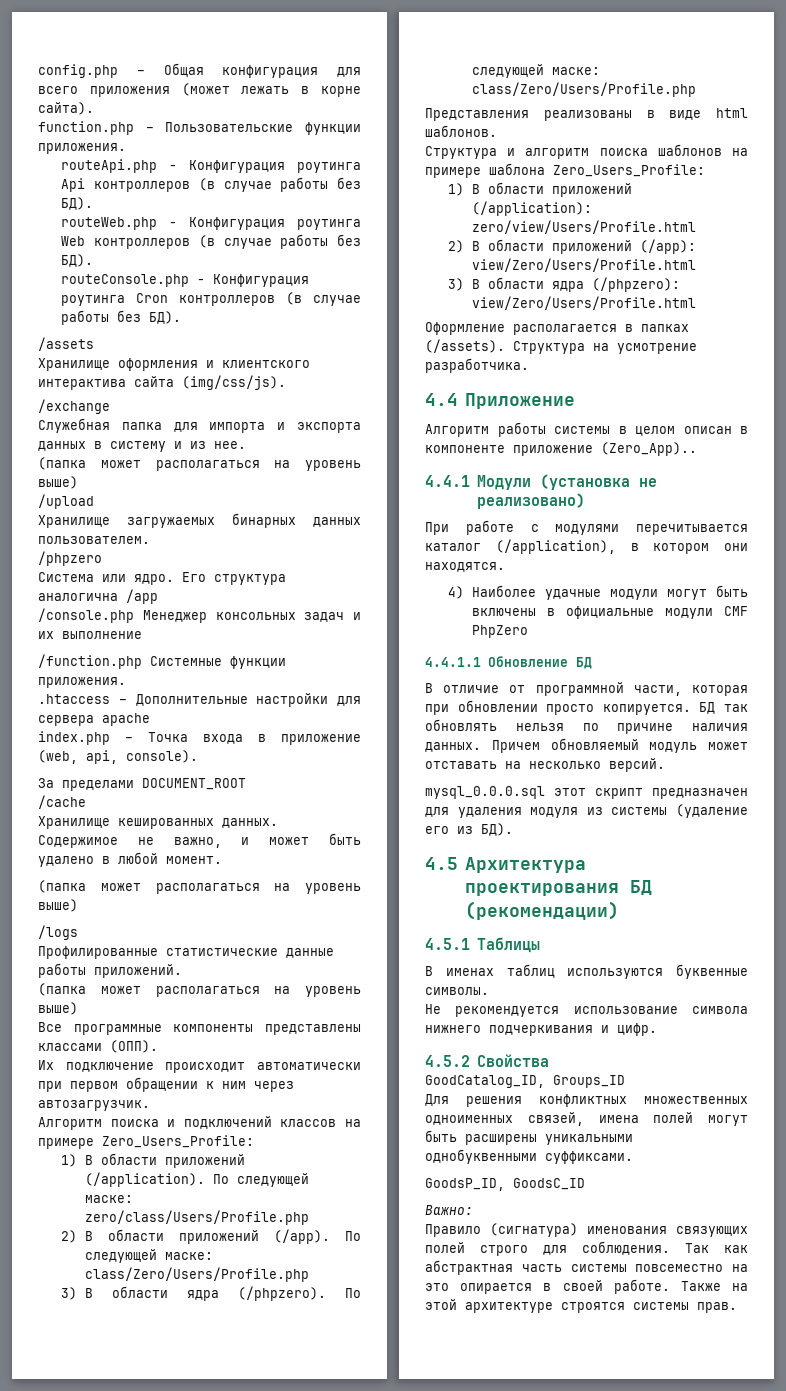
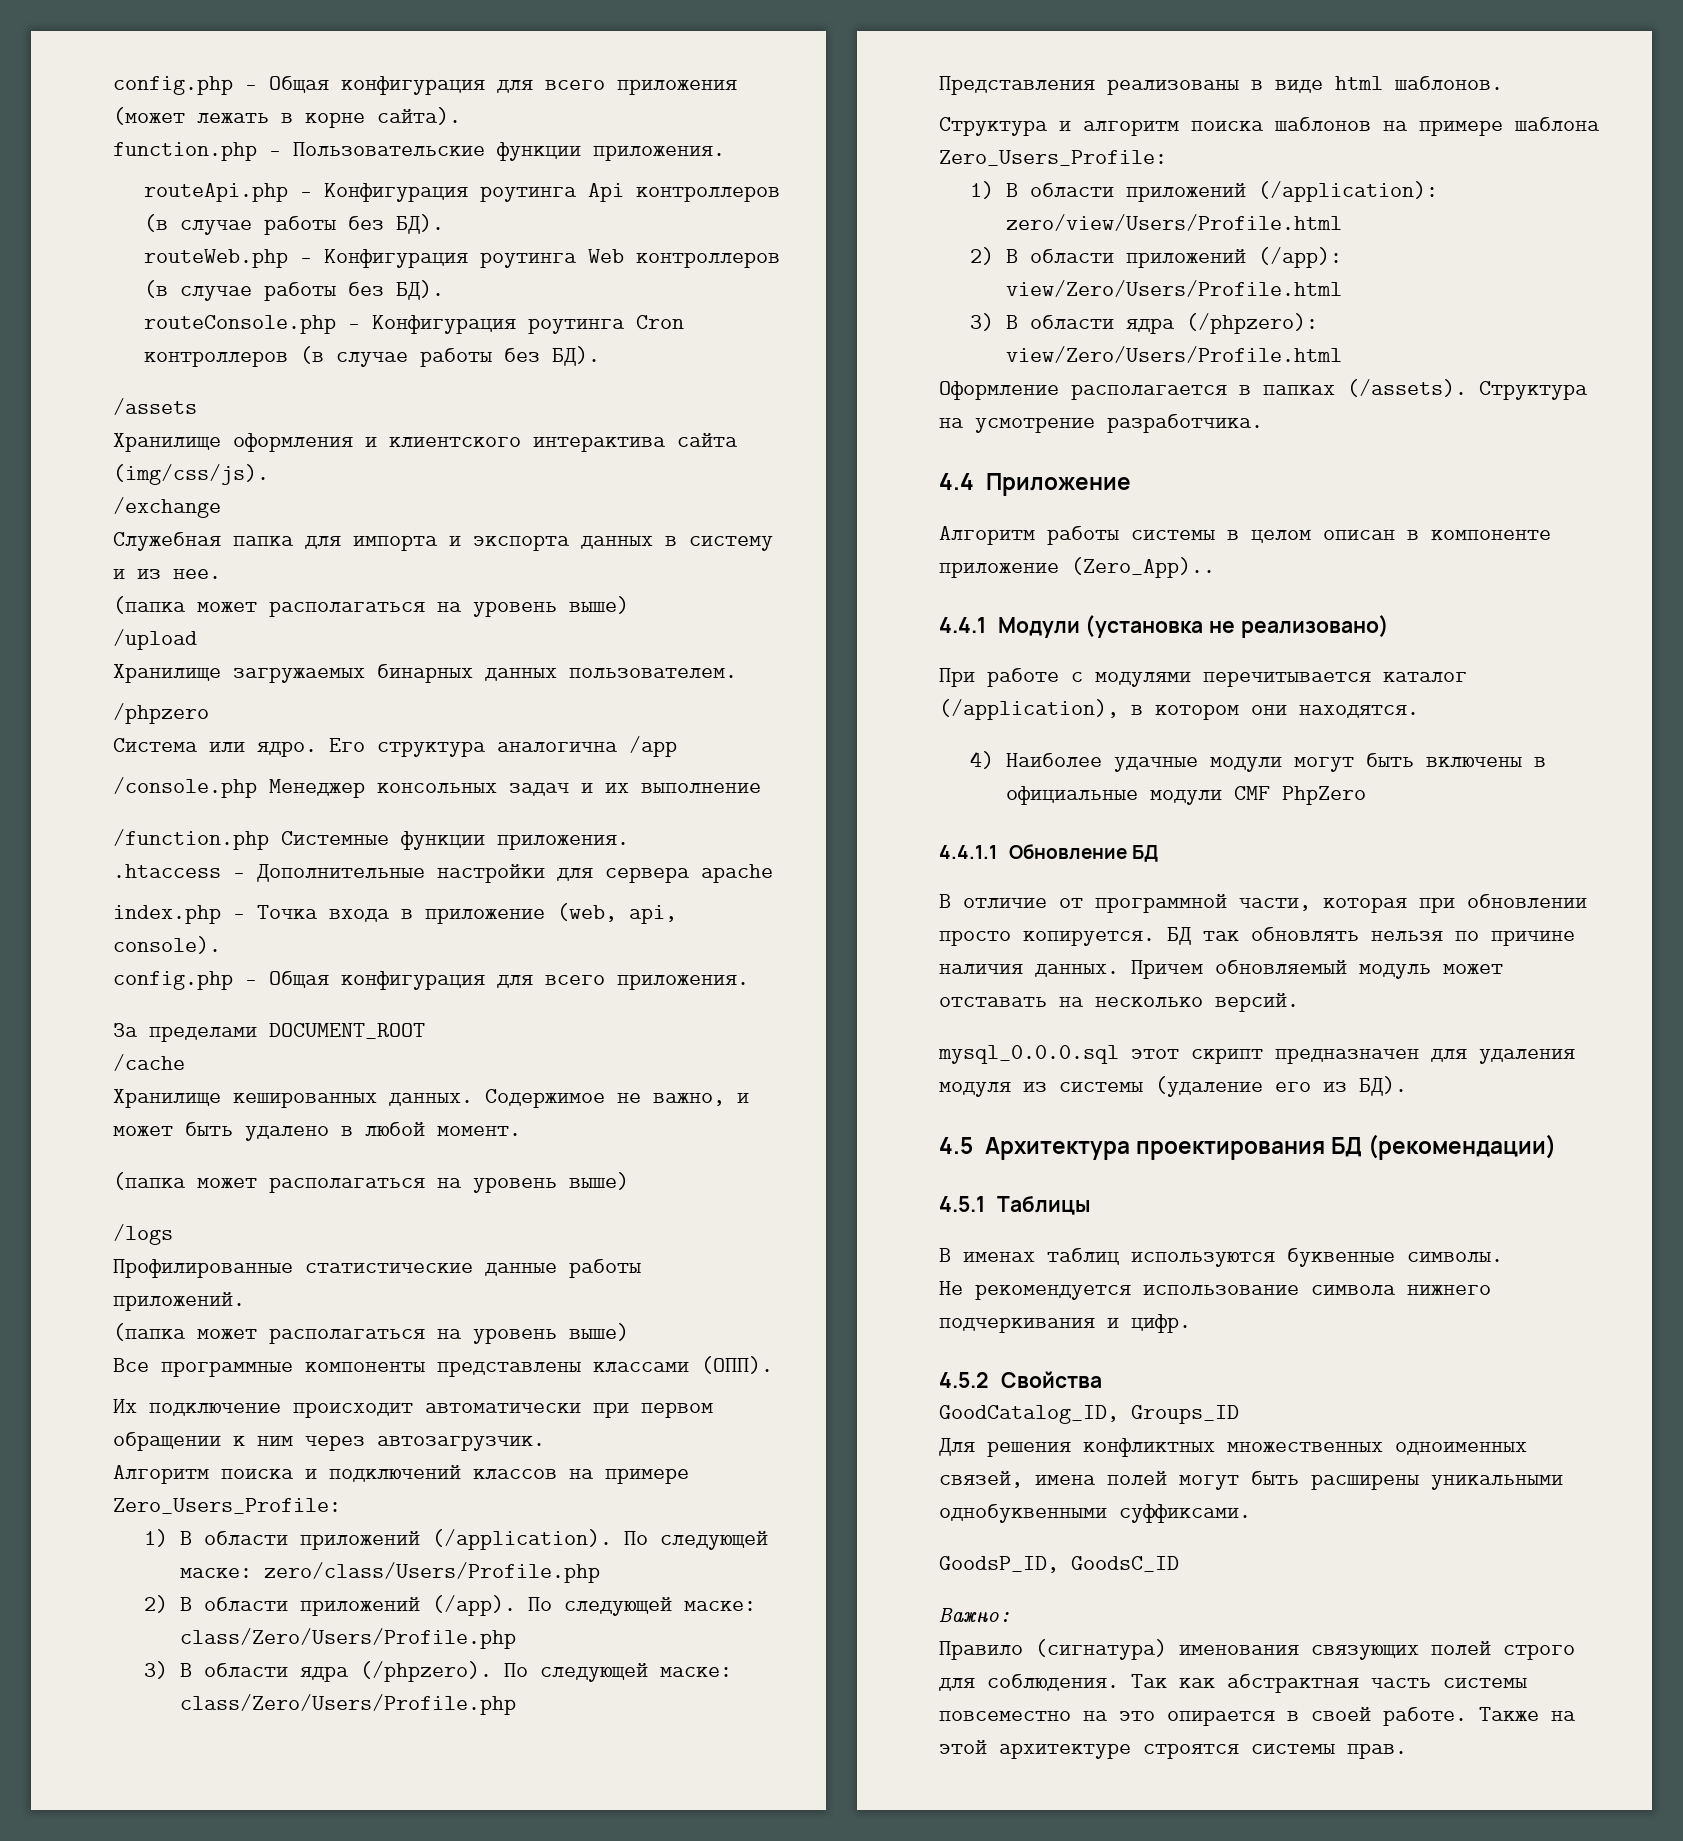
(198, 756) none -> [113,971,749,990] // config.php – Общая конфигурация для всего приложения.

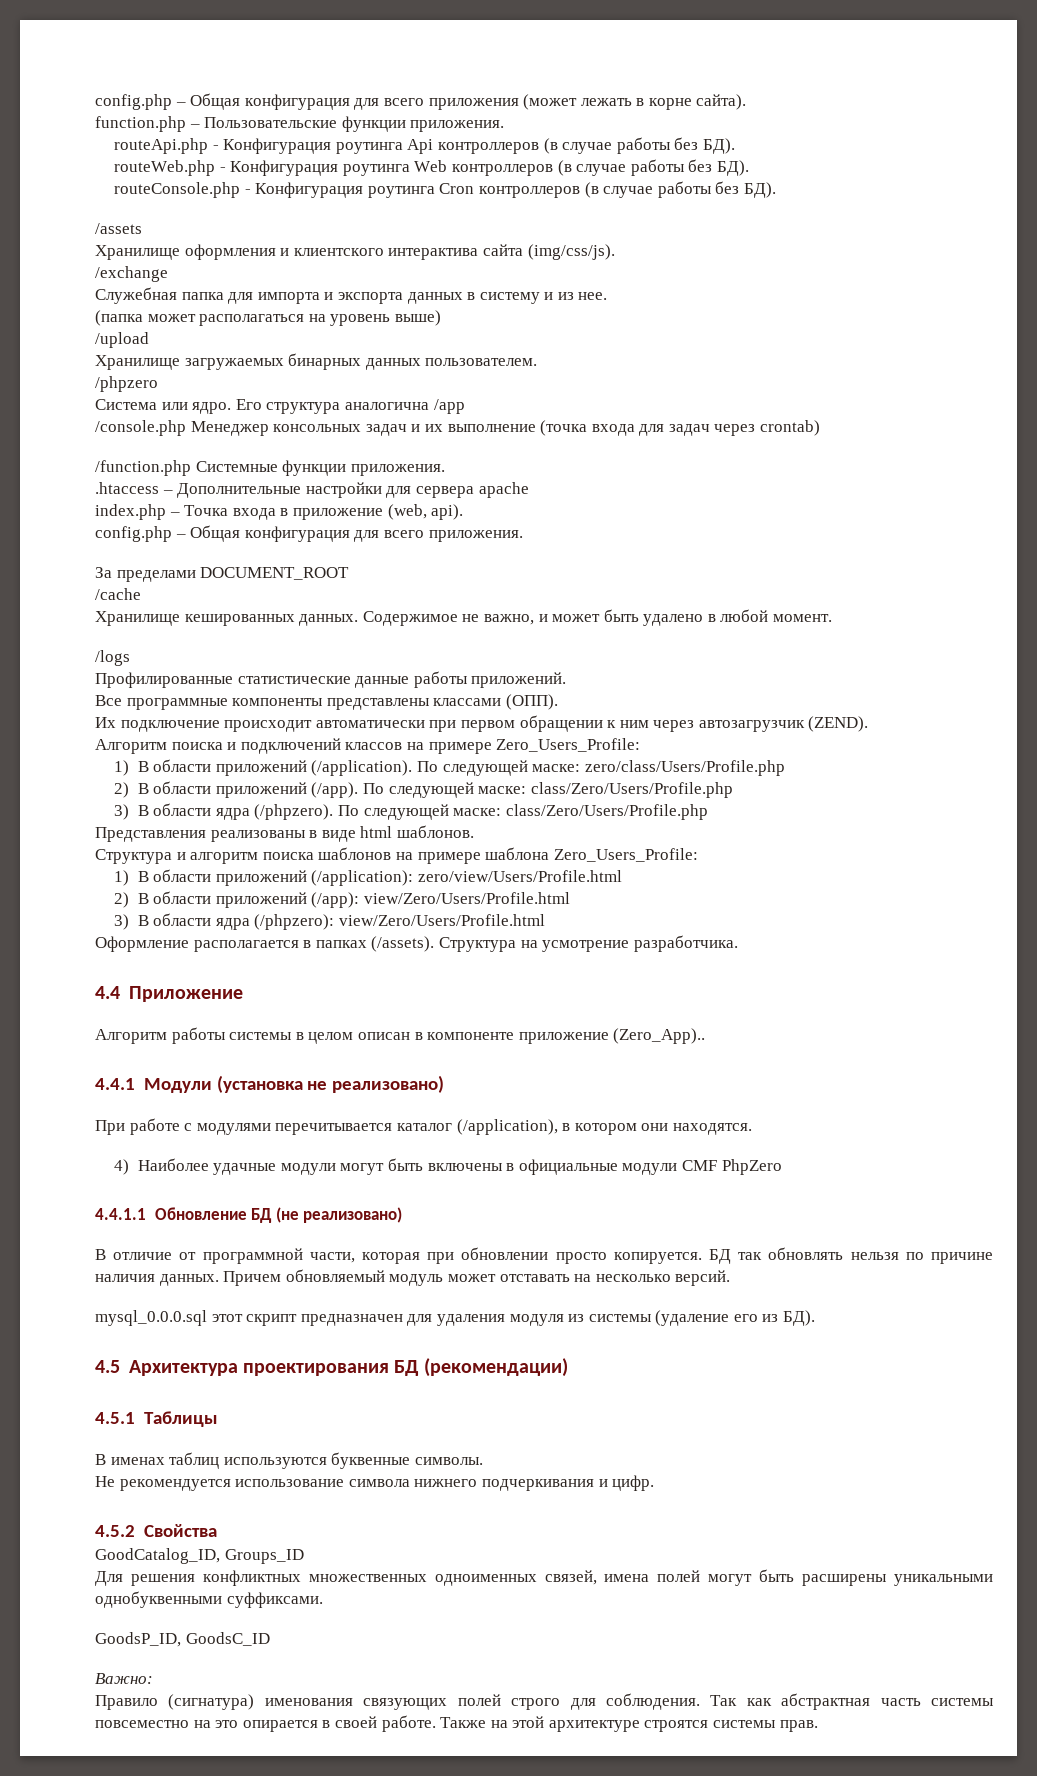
(761, 787) none -> [540,420,821,436] (точка входа для задач через crontab)
[629,905,677,924] [113,936,221,954] api, console). -> [431,504,464,520] api).
[113,1172,629,1193] // (папка может располагаться на уровень выше) -> (833, 618) none
[113,1323,629,1344] // (папка может располагаться на уровень выше) -> (567, 680) none
[377,1435,545,1451] автозагрузчик. -> [698,716,869,732] автозагрузчик (ZEND).
(1158, 853) none -> [275,1207,403,1223] (не реализовано)

